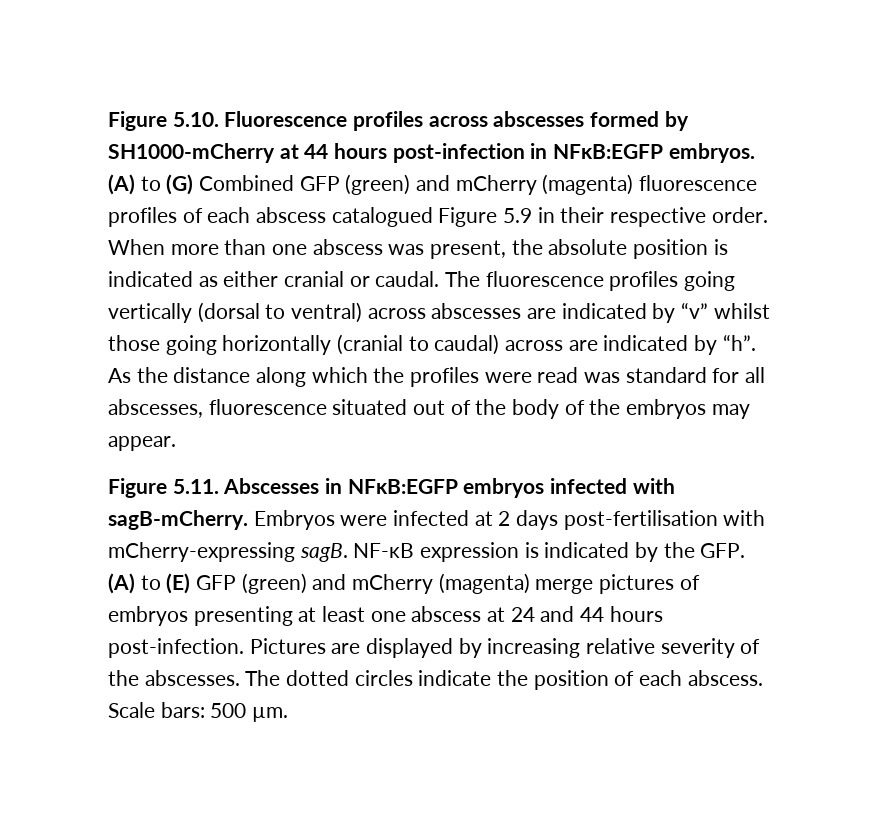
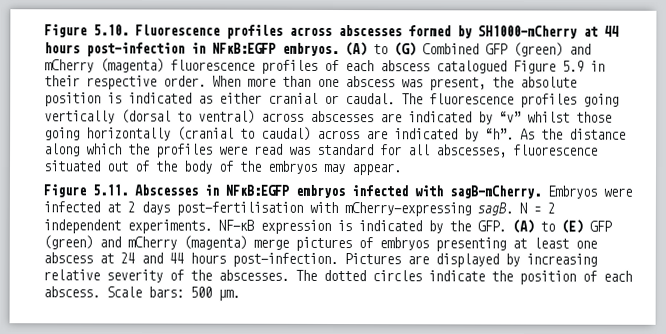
(348, 552) none -> [519,202,555,214] [43,219,212,234] N = 2 independent experiments.

